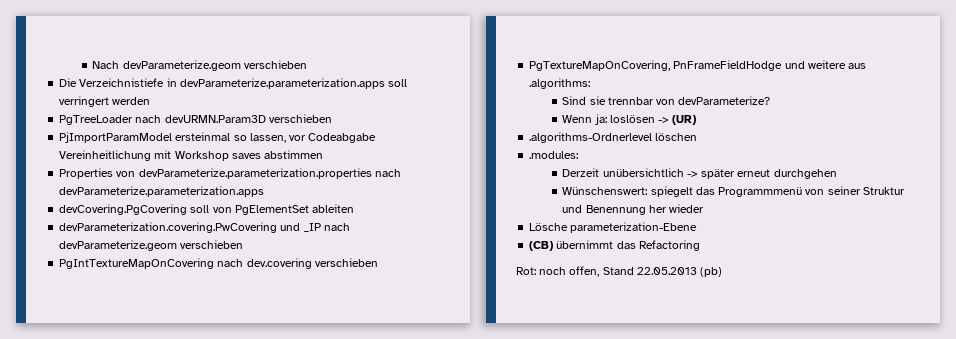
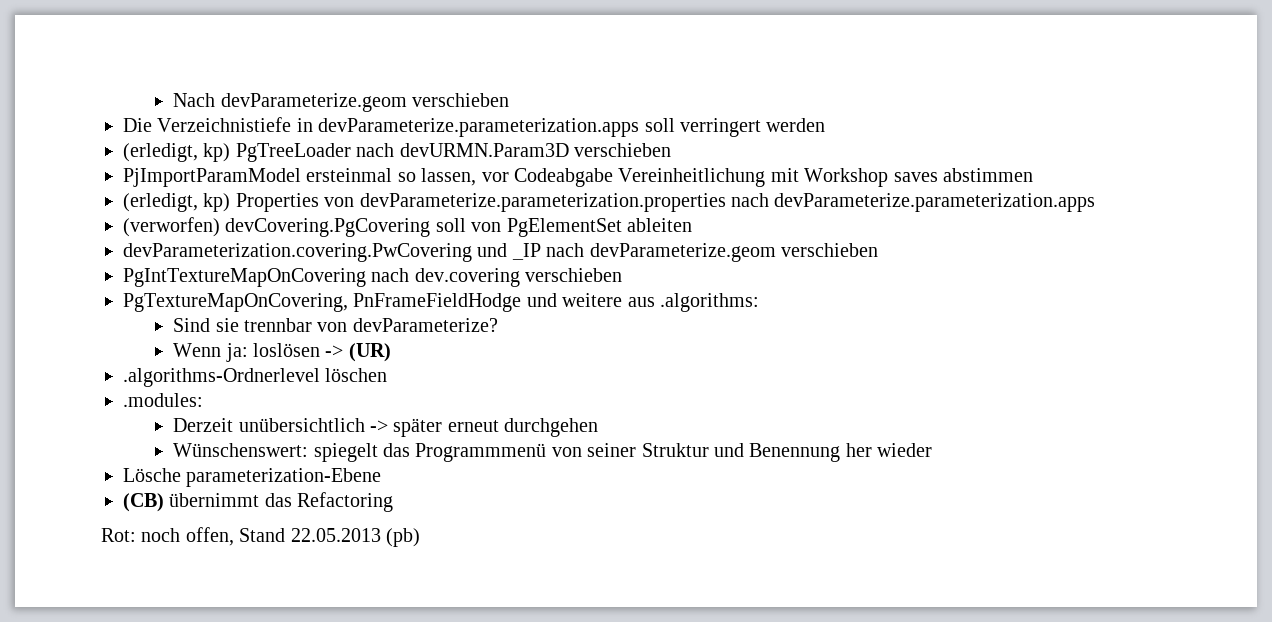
(151, 101) none -> [123,143,231,162] (erledigt, kp)
(324, 154) none -> [123,193,231,212] (erledigt, kp)
(265, 191) none -> [123,217,220,237] (verworfen)

